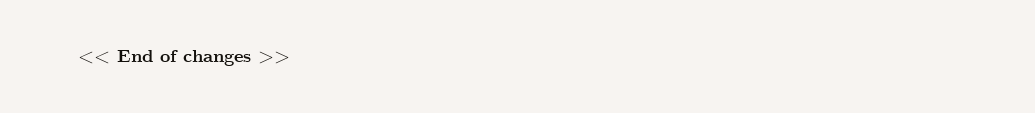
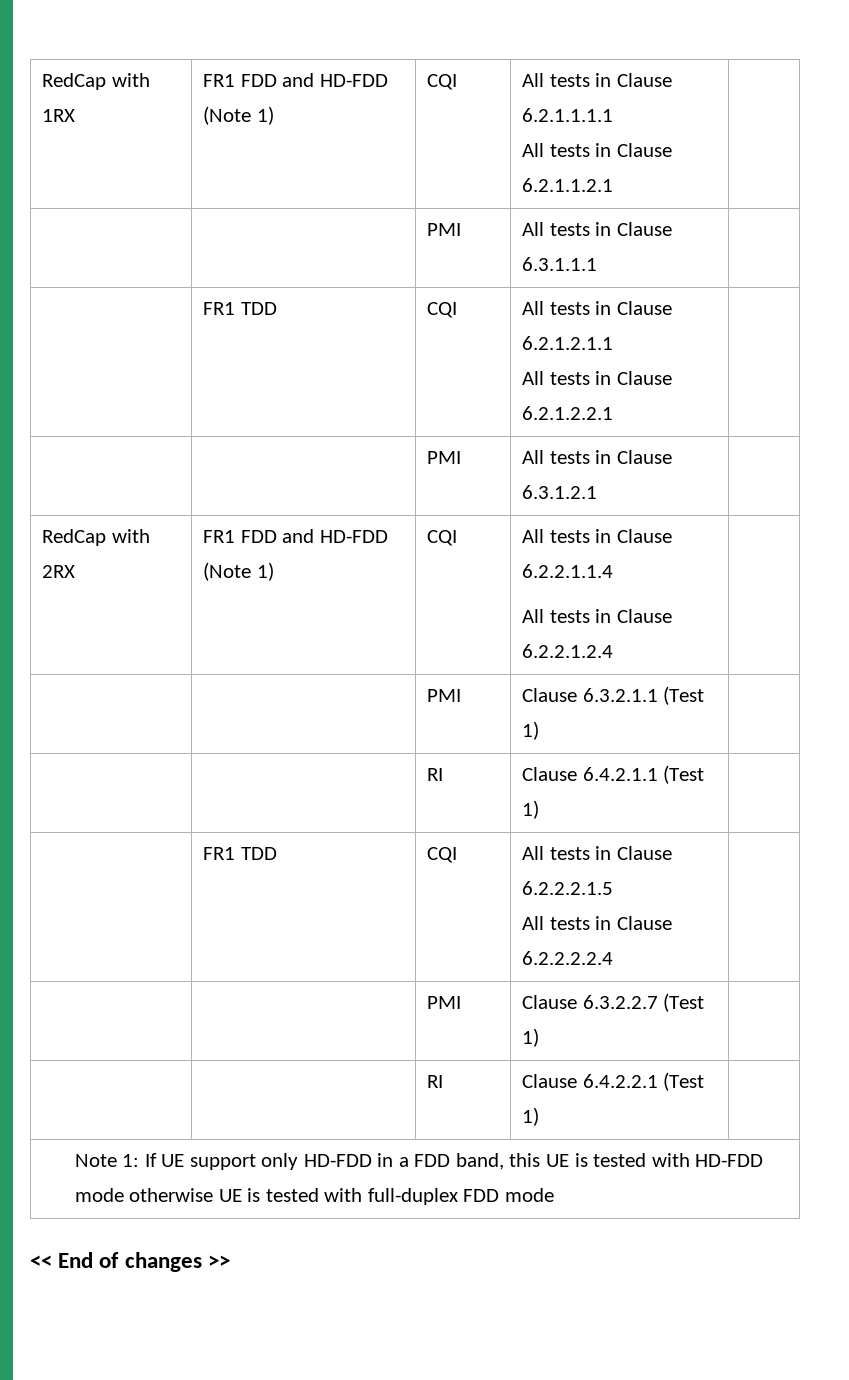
(78, 57) none -> [42,73,150,90] [42,109,76,122] [203,73,388,87] [203,106,274,125] [427,74,458,90] [522,73,672,87] [522,108,614,122] [522,143,672,157] [522,178,614,192] [427,223,462,236] [522,222,672,236] [522,257,598,271] [203,302,277,315] [427,302,458,318] [522,301,672,315] [522,336,614,350] [522,371,672,385] [522,406,614,420] [427,451,462,464] [522,450,672,464] [522,485,598,499] [42,529,150,546] [42,565,76,578] [203,529,388,543] [203,562,274,581] [427,530,458,546] [522,529,672,543] [522,564,614,578] [522,609,672,623] [522,644,614,658] [427,689,462,702] [522,686,705,705] [522,721,540,740] [427,768,444,781] [522,765,705,784] [522,800,540,819] [203,847,277,860] [427,847,458,863] [522,846,672,860] [522,881,614,895] [522,916,672,930] [522,951,614,965] [427,996,462,1009] [522,993,705,1012] [522,1028,540,1047] [427,1075,444,1088] [522,1072,705,1091] [522,1107,540,1126] [74,1153,764,1170] [74,1188,554,1205] RedCap with 1RX | FR1 FDD and HD-FDD (Note 1) | CQI | All tests in Clause 6.2.1.1.1.1 // All tests in Clause 6.2.1.1.2.1 | // | | PMI | All tests in Clause 6.3.1.1.1 | // | FR1 TDD | CQI | All tests in Clause 6.2.1.2.1.1 // All tests in Clause 6.2.1.2.2.1 | // | | PMI | All tests in Clause 6.3.1.2.1 | // RedCap with 2RX | FR1 FDD and HD-FDD (Note 1) | CQI | All tests in Clause 6.2.2.1.1.4 // All tests in Clause 6.2.2.1.2.4 | // | | PMI | Clause 6.3.2.1.1 (Test 1) | // | | RI | Clause 6.4.2.1.1 (Test 1) | // | FR1 TDD | CQI | All tests in Clause 6.2.2.2.1.5 // All tests in Clause 6.2.2.2.2.4 | // | | PMI | Clause 6.3.2.2.7 (Test 1) | // | | RI | Clause 6.4.2.2.1 (Test 1) | // Note 1: If UE support only HD-FDD in a FDD band, this UE is tested with HD-FDD mode otherwise UE is tested with full-duplex FDD mode //

